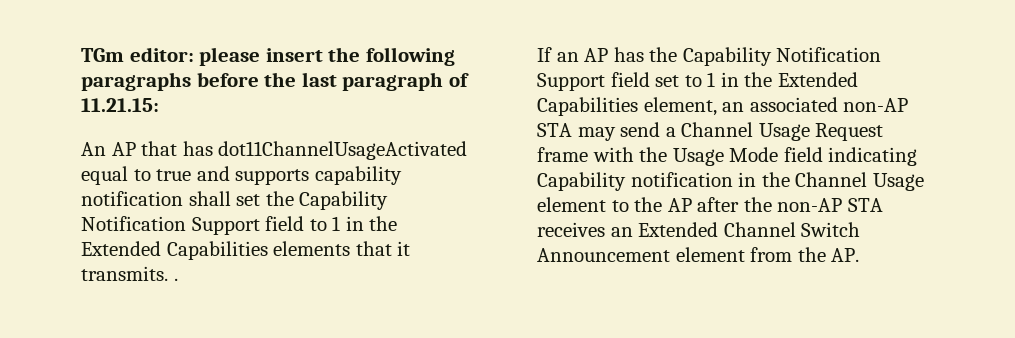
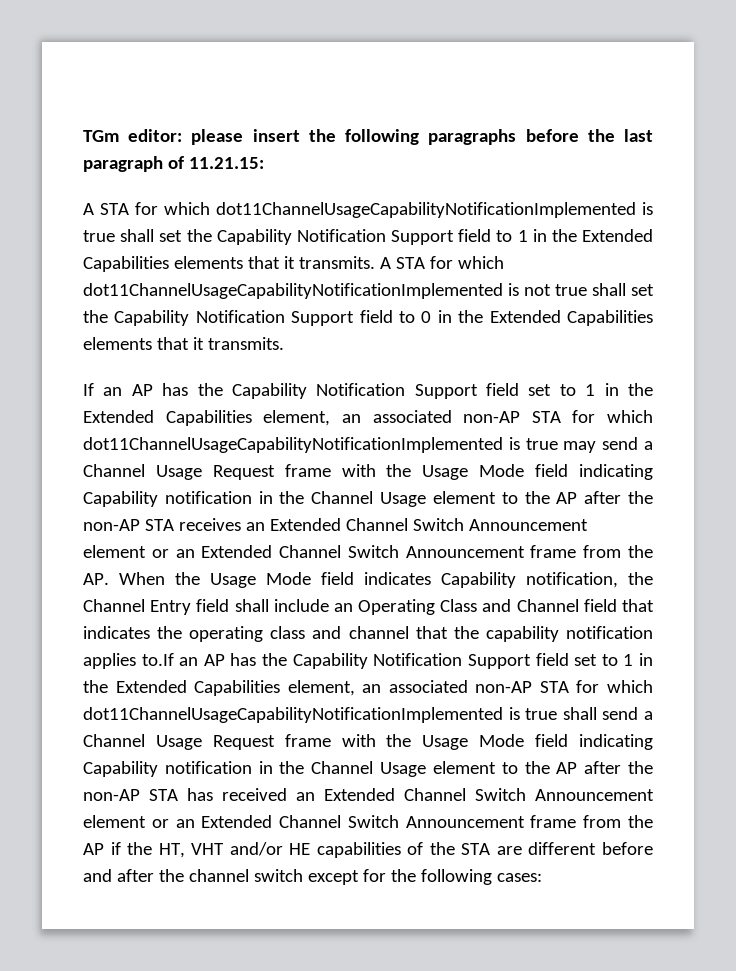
[81,141,468,160] [81,166,402,185] [81,191,183,206] An AP that has dot11ChannelUsageActivated equal to true and supports capability notification -> [83,202,653,218] [83,230,115,242] A STA for which dot11ChannelUsageCapabilityNotificationImplemented is true
[173,278,178,281] . -> [379,256,504,269] [83,283,654,299] [83,310,653,326] [83,337,284,350] A STA for which dot11ChannelUsageCapabilityNotificationImplemented is not true shall set the Capability Notification Support field to 0 in the Extended Capabilities elements that it transmits.
(572, 130) none -> [572,410,653,423] [83,437,558,453] for which dot11ChannelUsageCapabilityNotificationImplemented is true
[750,247,860,262] from the AP. -> [151,545,653,558] [83,572,653,588] [83,599,655,615] [83,626,653,642] [83,653,653,669] [83,680,653,696] [83,707,654,723] [83,734,654,750] [83,761,653,777] [83,788,654,801] [83,815,653,828] [83,842,654,858] [83,869,542,885] or an Extended Channel Switch Announcement frame from the AP. When the Usage Mode field indicates Capability notification, the Channel Entry field shall include an Operating Class and Channel field that indicates the operating class and channel that the capability notification applies to.If an AP has the Capability Notification Support field set to 1 in the Extended Capabilities element, an associated non-AP STA for which dot11ChannelUsageCapabilityNotificationImplemented is true shall send a Channel Usage Request frame with the Usage Mode field indicating Capability notification in the Channel Usage element to the AP after the non-AP STA has received an Extended Channel Switch Announcement element or an Extended Channel Switch Announcement frame from the AP if the HT, VHT and/or HE capabilities of the STA are different before and after the channel switch except for the following cases:

